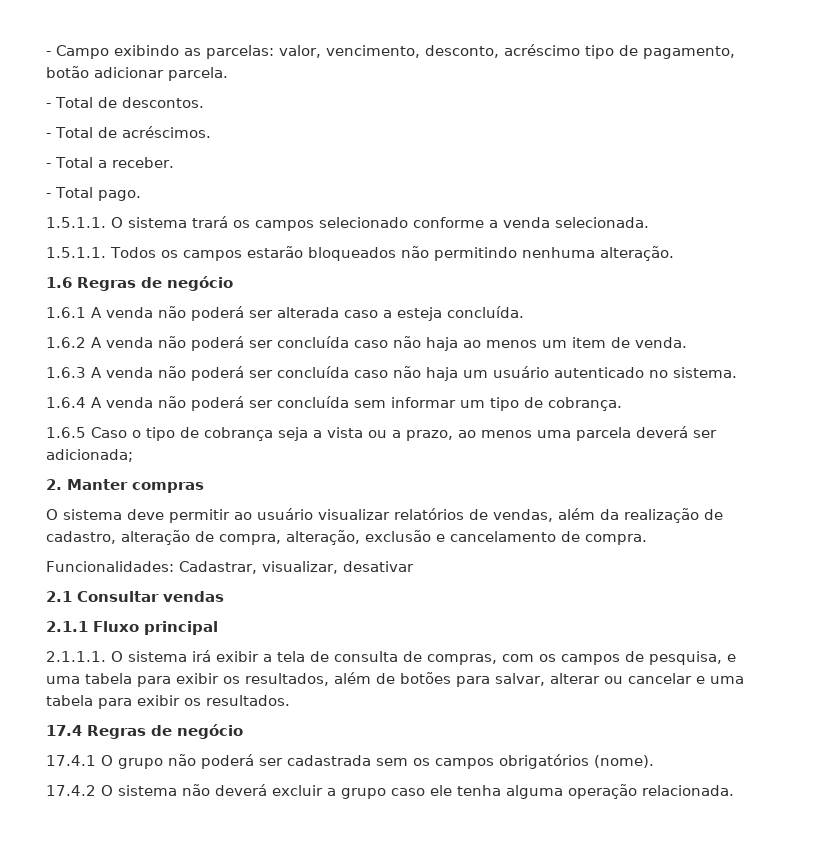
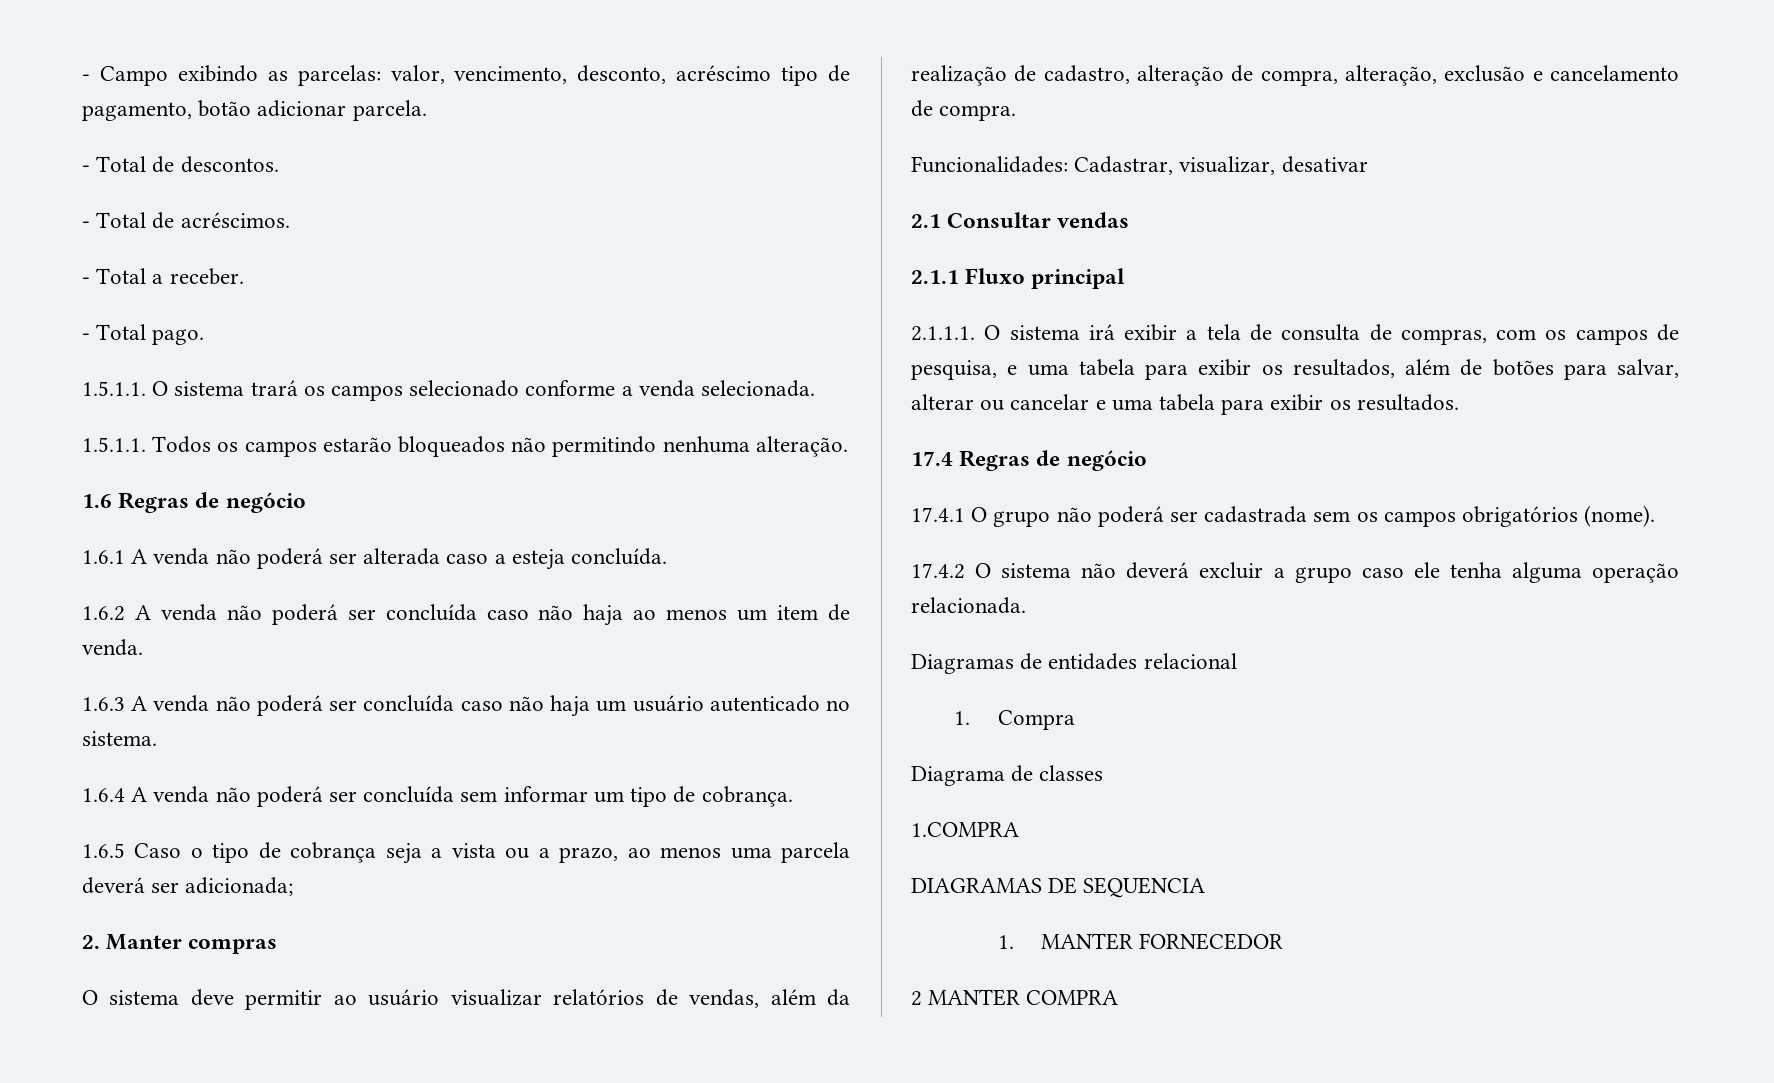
(734, 790) none -> [911,653,1237,674] [954,710,1075,730] [911,765,1104,786] [911,822,1019,837] [911,877,1206,898] [997,933,1284,950] [911,989,1119,1006] // Diagramas de entidades relacional // 1. Compra // Diagrama de classes // 1.COMPRA // DIAGRAMAS DE SEQUENCIA // 1. MANTER FORNECEDOR // 2 MANTER COMPRA

